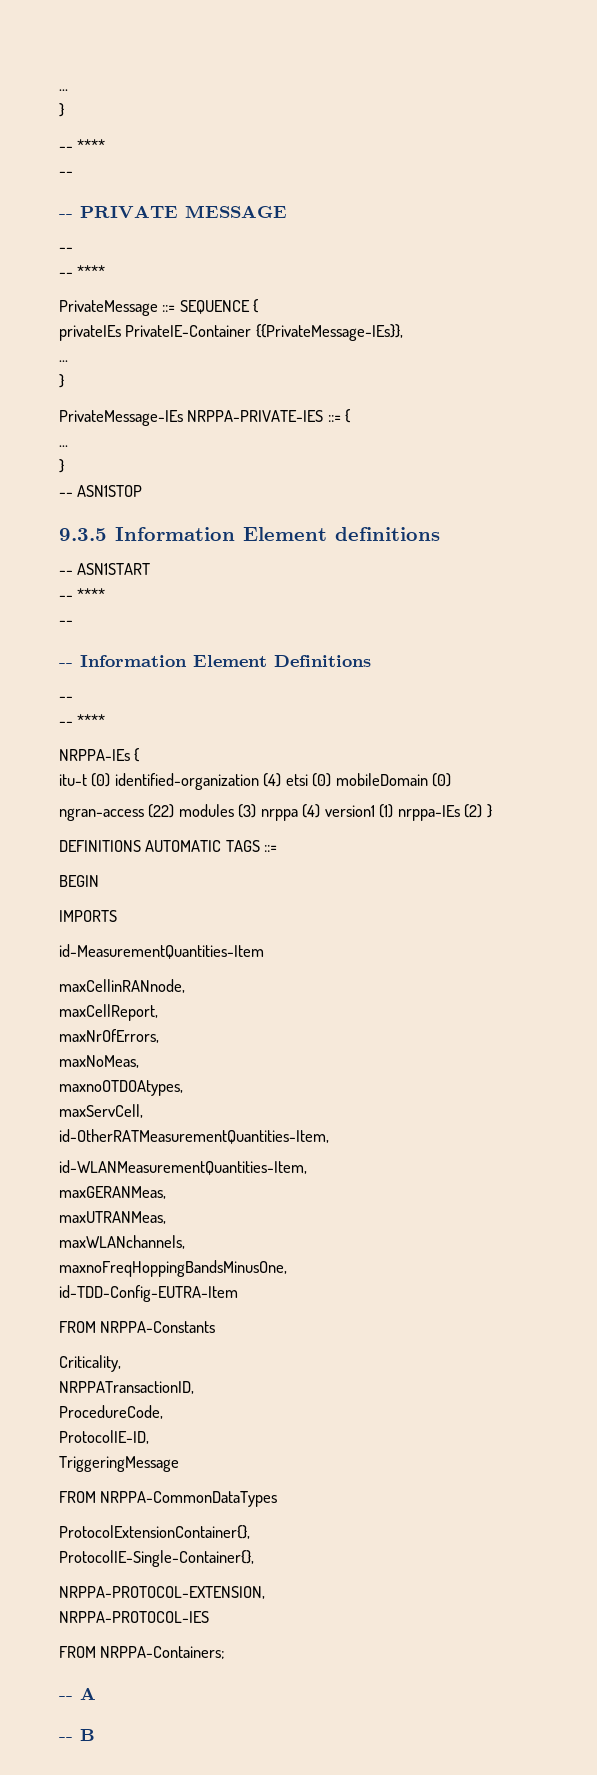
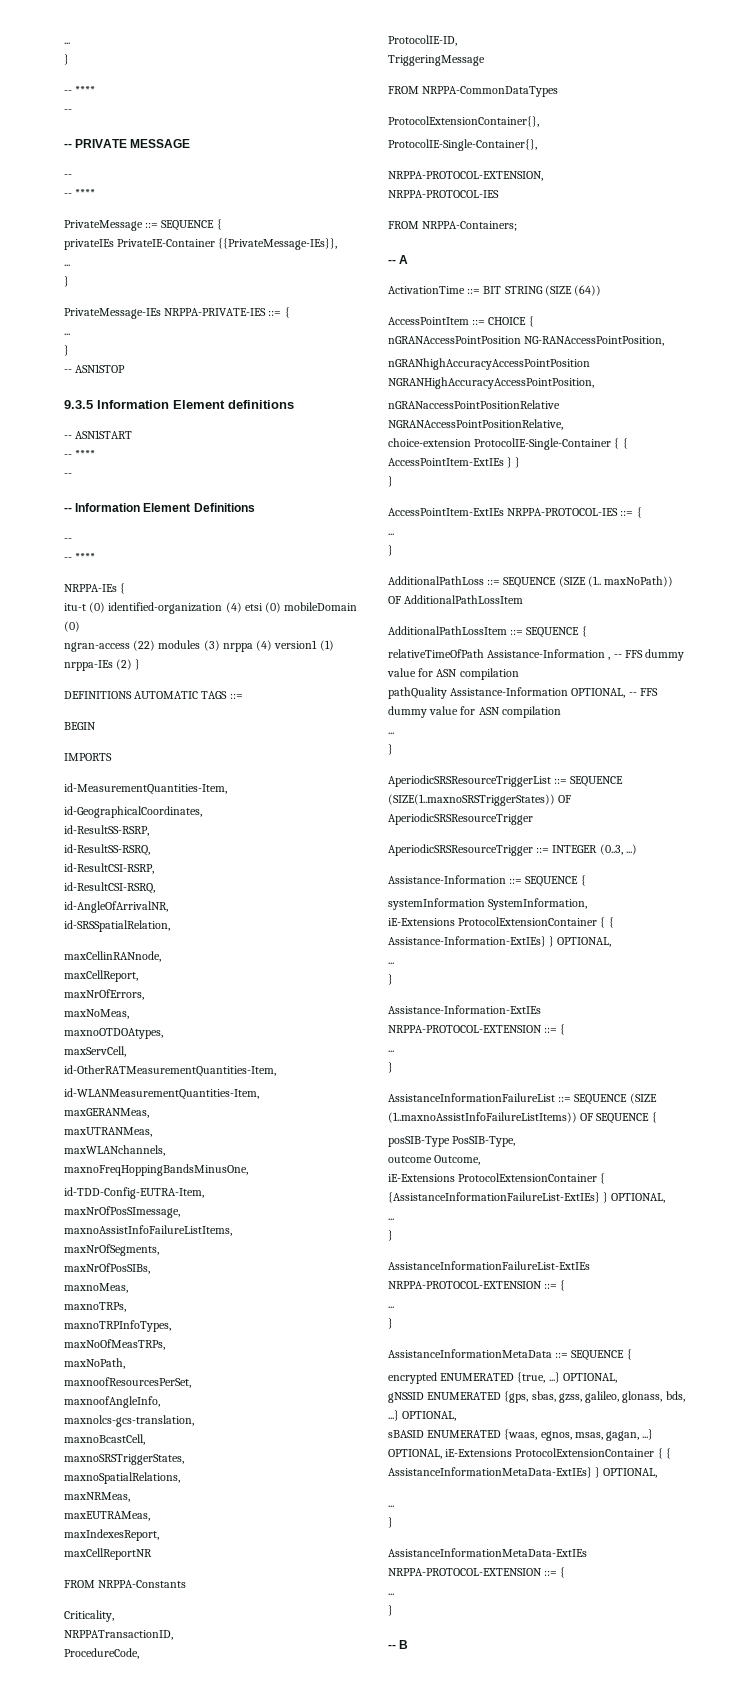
[59,944,264,959] id-MeasurementQuantities-Item -> [64,783,227,795] [64,806,202,818] [64,825,149,836] [64,844,150,856] [64,863,154,874] [64,882,155,894] [64,901,168,913] [64,920,170,932] id-MeasurementQuantities-Item, // id-GeographicalCoordinates, // id-ResultSS-RSRP, // id-ResultSS-RSRQ, // id-ResultCSI-RSRP, // id-ResultCSI-RSRQ, // id-AngleOfArrivalNR, // id-SRSSpatialRelation,
[59,1285,238,1302] id-TDD-Config-EUTRA-Item -> [64,1187,204,1199] [64,1206,180,1218] [64,1225,232,1236] [64,1244,159,1256] [64,1263,150,1274] [64,1283,128,1293] [64,1302,126,1312] [64,1320,171,1332] [64,1339,165,1350] [64,1358,125,1369] [64,1377,191,1388] [64,1396,160,1408] [64,1415,194,1427] [64,1434,145,1445] [64,1454,184,1465] [64,1472,180,1484] [64,1492,130,1502] [64,1511,150,1521] [64,1529,159,1541] [64,1548,152,1560] id-TDD-Config-EUTRA-Item, // maxNrOfPosSImessage, // maxnoAssistInfoFailureListItems, // maxNrOfSegments, // maxNrOfPosSIBs, // maxnoMeas, // maxnoTRPs, // maxnoTRPInfoTypes, // maxNoOfMeasTRPs, // maxNoPath, // maxnoofResourcesPerSet, // maxnoofAngleInfo, // maxnolcs-gcs-translation, // maxnoBcastCell, // maxnoSRSTriggerStates, // maxnoSpatialRelations, // maxNRMeas, // maxEUTRAMeas, // maxIndexesReport, // maxCellReportNR
(96, 1693) none -> [388,285,602,296] [388,316,534,327] [388,336,665,346] [388,358,590,370] [388,377,594,389] [388,400,560,409] [388,419,563,430] [388,438,628,450] [388,457,521,468] [388,476,393,487] [388,507,642,518] [388,533,394,535] [388,545,393,556] [388,576,674,588] [388,595,524,604] [388,626,587,638] [388,649,685,661] [387,668,519,680] [388,687,658,699] [388,706,561,718] [388,732,394,734] [388,744,393,755] [388,775,624,787] [388,794,572,806] [388,813,533,825] [388,844,637,856] [388,875,586,887] [388,898,588,910] [388,917,614,928] [388,936,612,947] [388,962,394,964] [388,974,393,985] [388,1005,541,1014] [388,1024,566,1035] [388,1050,394,1052] [388,1062,393,1073] [388,1093,657,1105] [388,1112,657,1124] [388,1136,516,1147] [388,1155,481,1165] [388,1173,606,1184] [388,1192,666,1203] [388,1218,394,1220] [388,1230,393,1241] [388,1261,590,1270] [388,1280,566,1291] [388,1306,394,1308] [388,1318,393,1329] [388,1349,632,1361] [388,1372,617,1384] [388,1391,685,1403] [388,1410,457,1421] [388,1429,654,1441] [388,1448,671,1459] [388,1467,658,1478] [388,1505,394,1507] [388,1517,393,1528] [388,1548,587,1557] [388,1567,566,1578] [388,1593,394,1595] [388,1605,393,1616] // ActivationTime ::= BIT STRING (SIZE (64)) // AccessPointItem ::= CHOICE { // nGRANAccessPointPosition NG-RANAccessPointPosition, // nGRANhighAccuracyAccessPointPosition NGRANHighAccuracyAccessPointPosition, // nGRANaccessPointPositionRelative NGRANAccessPointPositionRelative, // choice-extension ProtocolIE-Single-Container { { AccessPointItem-ExtIEs } } // } // AccessPointItem-ExtIEs NRPPA-PROTOCOL-IES ::= { // ... // } // AdditionalPathLoss ::= SEQUENCE (SIZE (1.. maxNoPath)) OF AdditionalPathLossItem // AdditionalPathLossItem ::= SEQUENCE { // relativeTimeOfPath Assistance-Information , -- FFS dummy value for ASN compilation // pathQuality Assistance-Information OPTIONAL, -- FFS dummy value for ASN compilation // ... // } // AperiodicSRSResourceTriggerList ::= SEQUENCE (SIZE(1..maxnoSRSTriggerStates)) OF AperiodicSRSResourceTrigger // AperiodicSRSResourceTrigger ::= INTEGER (0..3, ...) // Assistance-Information ::= SEQUENCE { // systemInformation SystemInformation, // iE-Extensions ProtocolExtensionContainer { { Assistance-Information-ExtIEs} } OPTIONAL, // ... // } // Assistance-Information-ExtIEs NRPPA-PROTOCOL-EXTENSION ::= { // ... // } // AssistanceInformationFailureList ::= SEQUENCE (SIZE (1..maxnoAssistInfoFailureListItems)) OF SEQUENCE { // posSIB-Type PosSIB-Type, // outcome Outcome, // iE-Extensions ProtocolExtensionContainer { {AssistanceInformationFailureList-ExtIEs} } OPTIONAL, // ... // } // AssistanceInformationFailureList-ExtIEs NRPPA-PROTOCOL-EXTENSION ::= { // ... // } // AssistanceInformationMetaData ::= SEQUENCE { // encrypted ENUMERATED {true, ...} OPTIONAL, // gNSSID ENUMERATED {gps, sbas, gzss, galileo, glonass, bds, ...} OPTIONAL, // sBASID ENUMERATED {waas, egnos, msas, gagan, ...} OPTIONAL, iE-Extensions ProtocolExtensionContainer { { AssistanceInformationMetaData-ExtIEs} } OPTIONAL, // ... // } // AssistanceInformationMetaData-ExtIEs NRPPA-PROTOCOL-EXTENSION ::= { // ... // }

